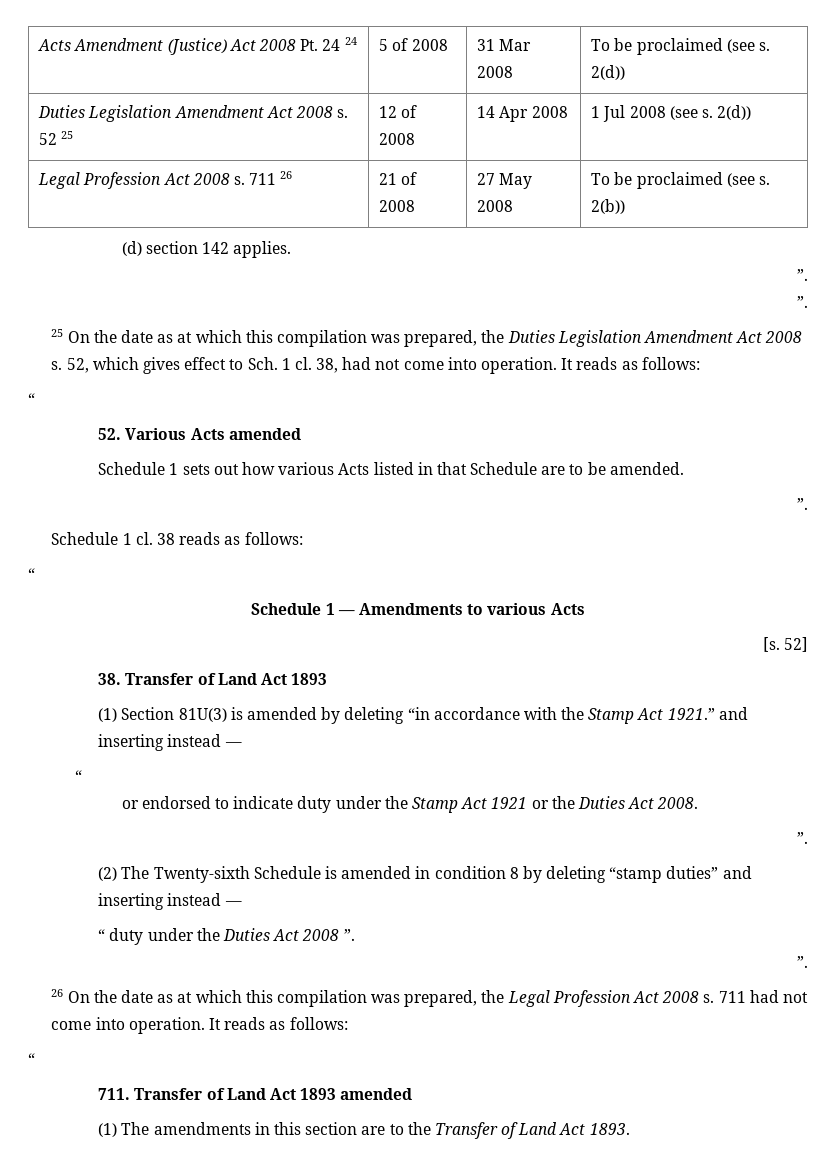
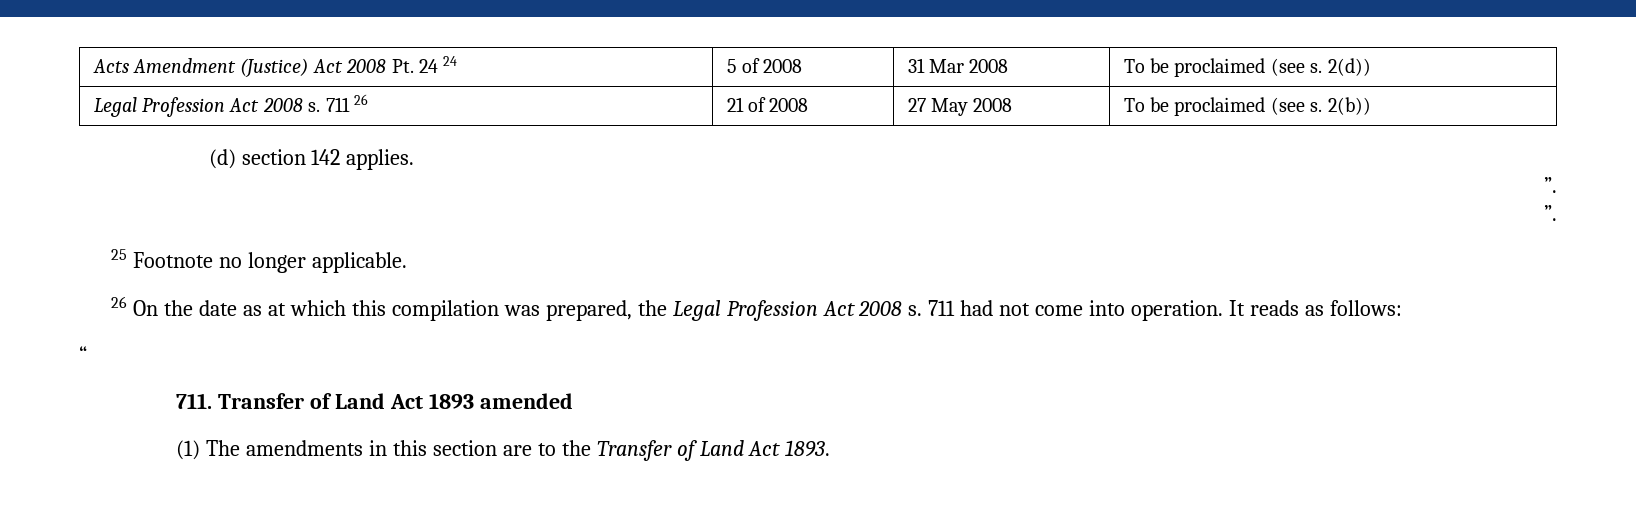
[38,105,349,122] [39,131,74,145] [379,105,418,118] [379,133,416,145] [477,106,568,122] [591,105,752,122] // Duties Legislation Amendment Act 2008 s. 52 25 | 12 of 2008 | 14 Apr 2008 | 1 Jul 2008 (see s. 2(d)) -> (1371, 67) none
[67,330,803,347] [51,357,700,374] [28,393,35,405] [98,428,301,440] [98,462,684,475] [797,498,808,510] [51,532,303,545] [28,568,35,580] [251,603,585,615] [762,637,808,652] [98,673,328,685] [98,707,748,724] [98,734,242,751] [74,770,82,782] [121,796,699,813] [797,832,808,844] [98,866,752,883] [98,893,242,910] [98,928,355,945] [797,956,808,968] On the date as at which this compilation was prepared, the Duties Legislation Amendment Act 2008 s. 52, which gives effect to Sch. 1 cl. 38, had not come into operation. It reads as follows: // “ // 52. Various Acts amended // Schedule 1 sets out how various Acts listed in that Schedule are to be amended. // ”. // Schedule 1 cl. 38 reads as follows: // “ // Schedule 1 — Amendments to various Acts // [s. 52] // 38. Transfer of Land Act 1893 // (1) Section 81U(3) is amended by deleting “in accordance with the Stamp Act 1921.” and inserting instead — // “ // or endorsed to indicate duty under the Stamp Act 1921 or the Duties Act 2008. // ”. // (2) The Twenty-sixth Schedule is amended in condition 8 by deleting “stamp duties” and inserting instead — // “ duty under the Duties Act 2008 ”. // ”. -> [133,252,408,273] Footnote no longer applicable.

